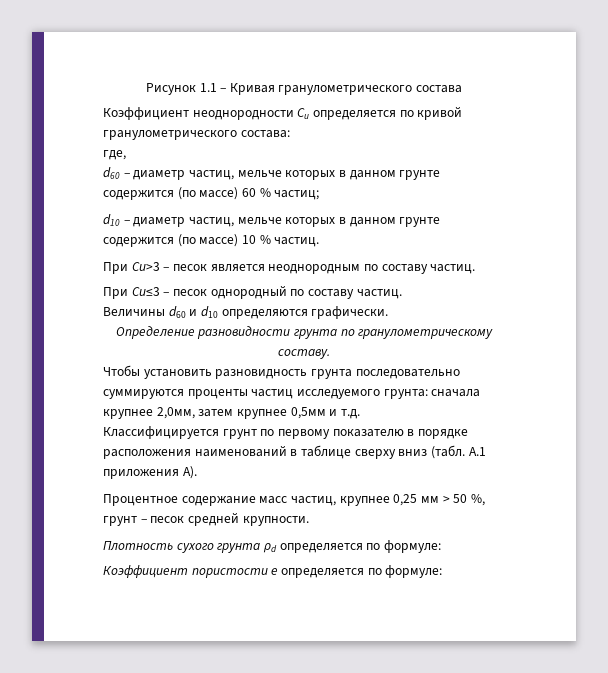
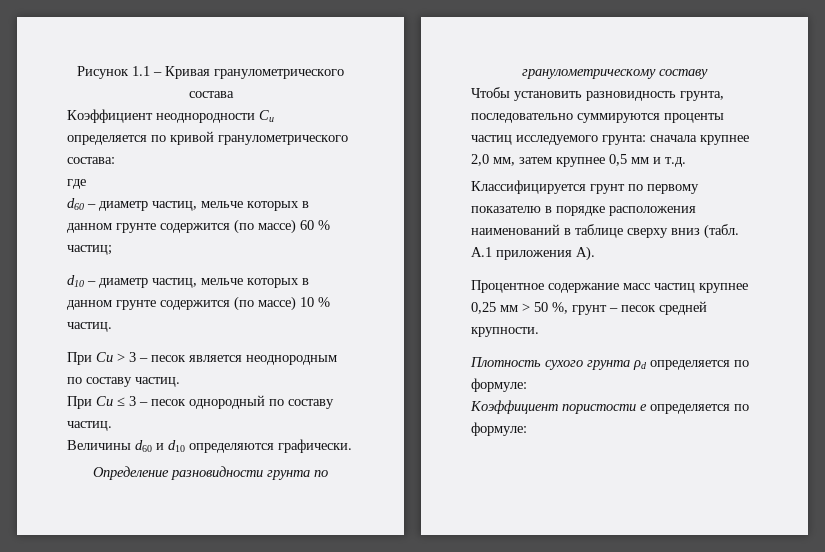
[103,150,126,160] где, -> [67,179,86,189] где
[131,262,160,271] Сu>3 -> [96,352,136,362] Сu > 3
[131,287,160,296] Сu≤3 -> [96,396,136,406] Сu ≤ 3
[278,349,330,359] составу. -> [659,69,708,79] составу
[310,369,352,379] грунта -> [680,91,724,101] грунта,
[156,407,326,419] 2,0мм, затем крупнее 0,5мм -> [471,154,649,167] 2,0 мм, затем крупнее 0,5 мм
[290,496,336,506] частиц, -> [654,283,695,293] частиц

